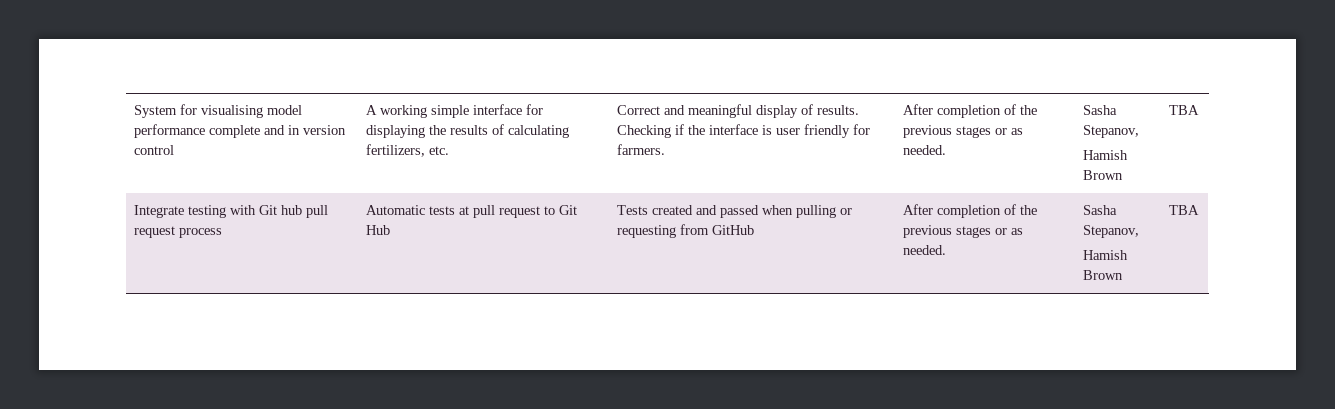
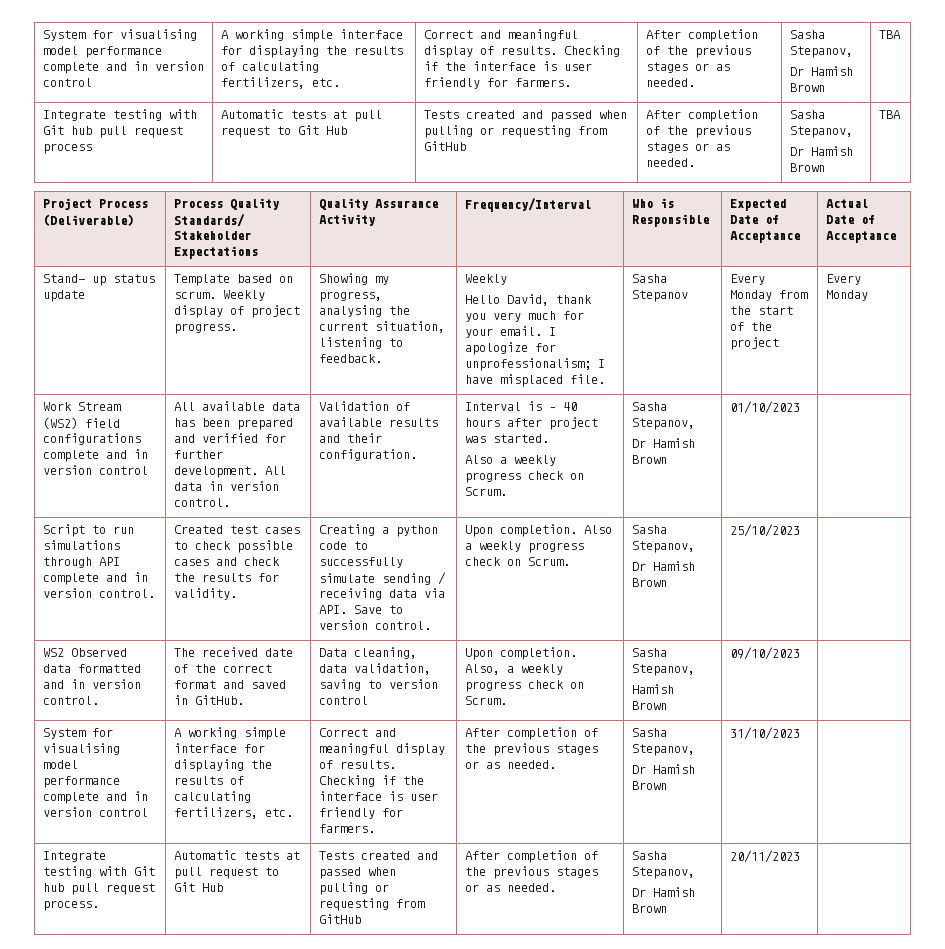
(1140, 131) none -> [789,67,804,76] Dr
[1083,250,1129,260] [1083,270,1124,280] [1169,205,1200,215] Hamish Brown | TBA -> [789,146,853,156] [789,163,825,172] [878,110,901,119] [42,198,148,210] [42,214,134,226] [173,198,279,210] [173,214,245,227] [173,231,251,240] [173,246,258,259] [318,198,438,210] [318,214,375,226] [464,198,591,212] [631,198,674,208] [631,214,709,227] [729,199,786,211] [729,215,779,224] [729,231,800,243] [825,199,868,208] [825,215,875,224] [825,231,896,243] [42,274,155,286] [42,290,85,302] [173,274,293,286] [173,290,265,301] [173,305,300,318] [173,323,237,334] [318,273,389,285] [318,291,382,302] [318,305,410,317] [318,321,445,333] [318,337,403,349] [318,354,382,363] [464,274,507,285] [464,294,592,306] [464,311,584,322] [464,326,556,338] [464,342,556,355] [464,358,605,371] [464,374,605,387] [631,274,667,283] [631,290,688,302] [729,274,765,285] [729,290,808,301] [729,306,793,315] [729,322,772,331] [729,337,779,350] [825,274,861,285] [825,290,868,301] [42,402,121,411] [42,417,120,429] [42,433,141,445] [42,449,148,462] [42,465,148,475] [173,401,300,411] [173,418,293,430] [173,433,286,443] [173,450,223,459] [173,466,286,478] [173,481,279,491] [173,498,230,507] [318,401,410,411] [318,417,438,427] [318,433,382,443] [318,449,417,461] [464,401,577,411] [464,417,598,430] [464,434,549,443] [464,455,556,466] [464,471,584,483] [464,487,507,496] [631,402,667,411] [631,418,695,430] [631,438,695,448] [631,455,667,464] [729,401,800,414] [42,524,134,537] [42,540,120,550] [42,557,120,568] [42,572,148,585] [42,588,155,598] [173,525,300,534] [173,540,293,553] [173,557,280,566] [173,573,279,582] [173,588,237,600] [318,524,438,537] [318,541,368,550] [318,557,403,568] [318,572,446,585] [318,588,445,600] [318,605,403,614] [318,620,431,630] [464,524,612,537] [464,541,584,553] [464,557,570,566] [631,525,667,534] [631,541,695,553] [631,561,695,571] [631,578,667,587] [729,524,800,537] [42,648,127,657] [42,664,141,673] [42,679,141,689] [42,696,99,705] [173,647,293,657] [173,664,272,673] [173,680,286,689] [173,695,244,705] [318,647,417,659] [318,663,431,675] [318,679,438,691] [318,696,368,705] [464,647,577,660] [464,664,563,675] [464,680,584,692] [464,696,507,705] [631,648,667,657] [631,664,695,676] [631,684,674,694] [631,701,667,710] [729,647,800,660] [42,728,113,739] [42,743,120,755] [42,760,78,769] [42,776,120,788] [42,791,148,804] [42,807,148,817] [173,727,286,740] [173,743,265,753] [173,759,272,772] [173,776,244,785] [173,791,251,803] [173,807,293,819] [318,728,396,737] [318,743,445,756] [318,760,396,769] [318,775,424,787] [318,791,438,801] [318,807,403,819] [318,824,375,833] [464,727,598,740] [464,743,598,756] [464,760,556,769] [631,728,667,737] [631,744,695,756] [631,764,695,774] [631,781,667,790] [729,727,800,740] [42,851,106,862] [42,866,155,878] [42,883,155,895] [42,900,99,911] [173,850,300,860] [173,867,279,879] [173,882,223,892] [318,851,438,860] [318,867,396,879] [318,882,389,895] [318,898,425,911] [318,914,361,924] [464,850,598,863] [464,866,598,879] [464,883,556,892] [631,851,667,860] [631,867,695,879] [631,887,695,897] [631,904,667,913] [729,850,800,863] Dr Hamish Brown | TBA // Project Process (Deliverable) | Process Quality Standards/ Stakeholder Expectations | Quality Assurance Activity | Frequency/Interval | Who is Responsible | Expected Date of Acceptance | Actual Date of Acceptance // Stand- up status update | Template based on scrum. Weekly display of project progress. | Showing my progress, analysing the current situation, listening to feedback. | Weekly // Hello David, thank you very much for your email. I apologize for unprofessionalism; I have misplaced file. | Sasha Stepanov | Every Monday from the start of the project | Every Monday // Work Stream (WS2) field configurations complete and in version control | All available data has been prepared and verified for further development. All data in version control. | Validation of available results and their configuration. | Interval is – 40 hours after project was started. // Also a weekly progress check on Scrum. | Sasha Stepanov, // Dr Hamish Brown | 01/10/2023 | // Script to run simulations through API complete and in version control. | Created test cases to check possible cases and check the results for validity. | Creating a python code to successfully simulate sending / receiving data via API. Save to version control. | Upon completion. Also a weekly progress check on Scrum. | Sasha Stepanov, // Dr Hamish Brown | 25/10/2023 | // WS2 Observed data formatted and in version control. | The received date of the correct format and saved in GitHub. | Data cleaning, data validation, saving to version control | Upon completion. Also, a weekly progress check on Scrum. | Sasha Stepanov, // Hamish Brown | 09/10/2023 | // System for visualising model performance complete and in version control | A working simple interface for displaying the results of calculating fertilizers, etc. | Correct and meaningful display of results. Checking if the interface is user friendly for farmers. | After completion of the previous stages or as needed. | Sasha Stepanov, // Dr Hamish Brown | 31/10/2023 | // Integrate testing with Git hub pull request process. | Automatic tests at pull request to Git Hub | Tests created and passed when pulling or requesting from GitHub | After completion of the previous stages or as needed. | Sasha Stepanov, // Dr Hamish Brown | 20/11/2023 |

